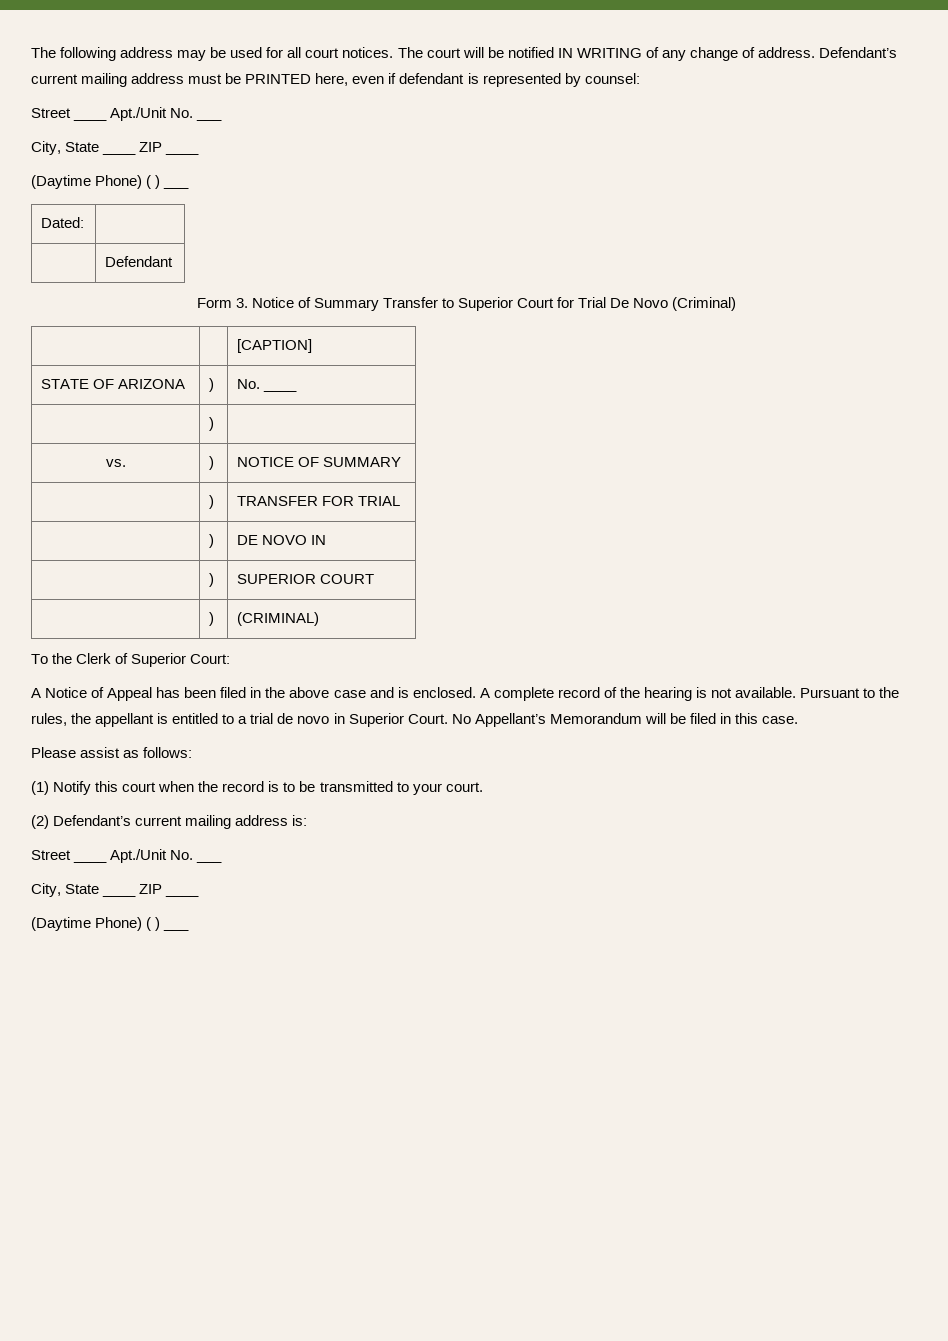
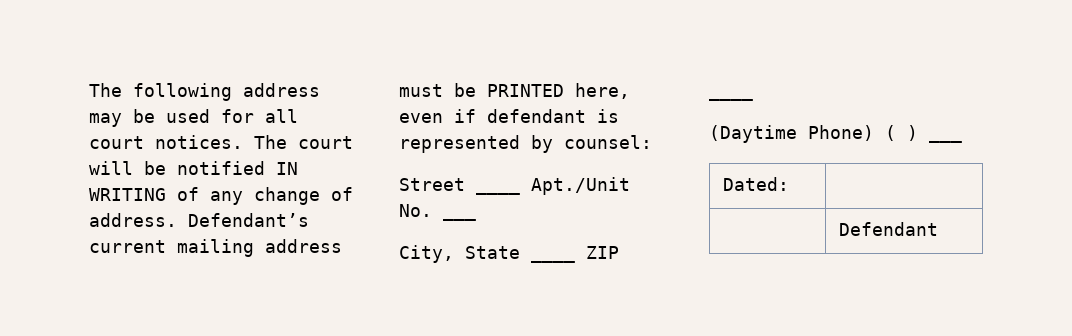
[196,297,737,311] [237,339,313,353] [41,379,186,389] [209,378,215,392] [237,379,261,389] [263,389,298,392] [209,417,215,431] [105,459,126,467] [209,456,215,470] [237,457,402,467] [209,495,215,509] [237,496,401,506] [209,534,215,548] [237,535,327,545] [209,573,215,587] [237,574,375,584] [209,612,215,626] [237,612,320,626] [31,653,231,667] [31,687,900,701] [31,713,799,727] [31,747,193,758] [31,781,483,795] [31,815,308,829] [31,850,71,860] [73,849,194,863] [196,860,223,863] [31,883,100,897] [102,894,137,897] [139,884,163,894] [165,894,200,897] [31,917,190,931] // Form 3. Notice of Summary Transfer to Superior Court for Trial De Novo (Criminal) // | | [CAPTION] // STATE OF ARIZONA | ) | No. ____ // | ) | // vs. | ) | NOTICE OF SUMMARY // | ) | TRANSFER FOR TRIAL // | ) | DE NOVO IN // | ) | SUPERIOR COURT // | ) | (CRIMINAL) // To the Clerk of Superior Court: // A Notice of Appeal has been filed in the above case and is enclosed. A complete record of the hearing is not available. Pursuant to the rules, the appellant is entitled to a trial de novo in Superior Court. No Appellant’s Memorandum will be filed in this case. // Please assist as follows: // (1) Notify this court when the record is to be transmitted to your court. // (2) Defendant’s current mailing address is: // Street ____ Apt./Unit No. ___ // City, State ____ ZIP ____ // (Daytime Phone) ( ) ___ -> (938, 229) none

